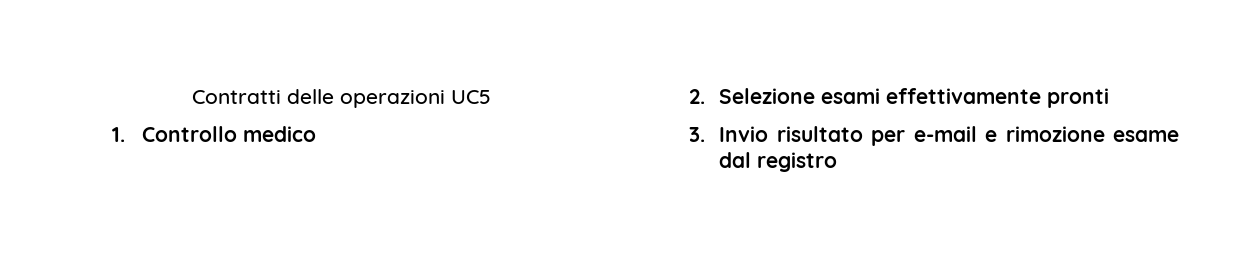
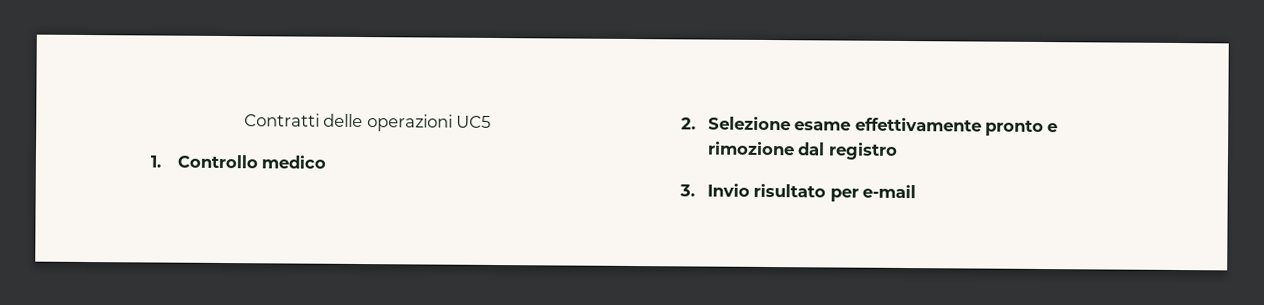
[821,88,1110,108] esami effettivamente pronti -> [794,117,1059,137] [706,141,898,160] esame effettivamente pronto e rimozione dal registro
[985,126,1179,142] [719,152,838,172] e rimozione esame dal registro -> (916, 191) none

